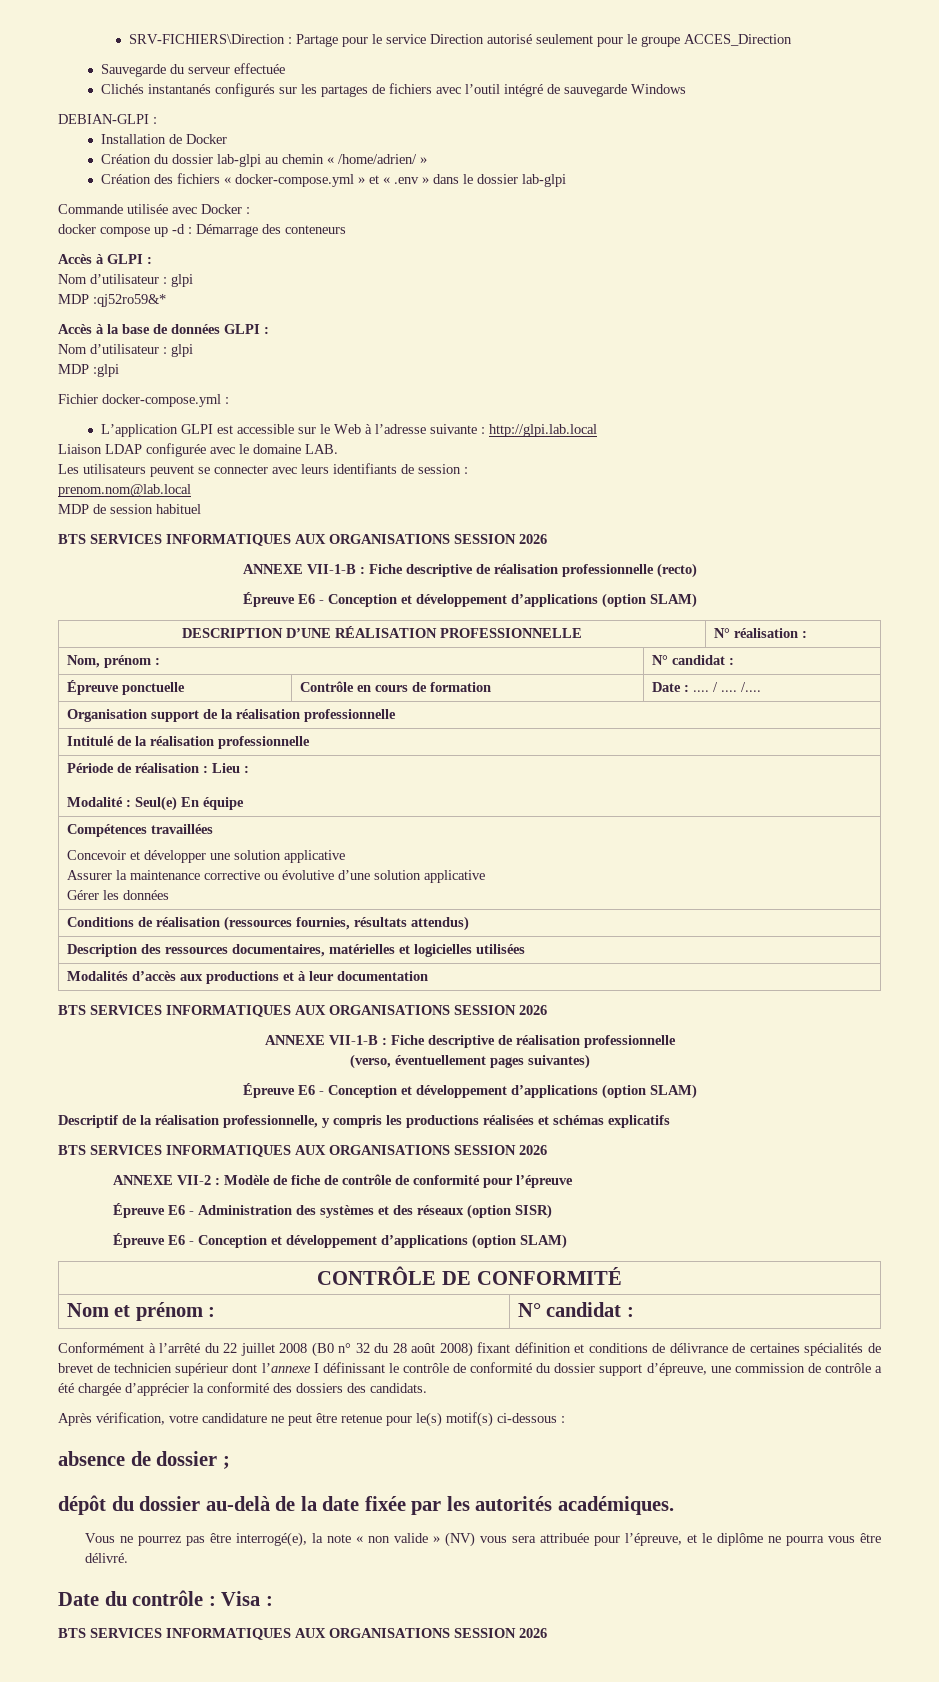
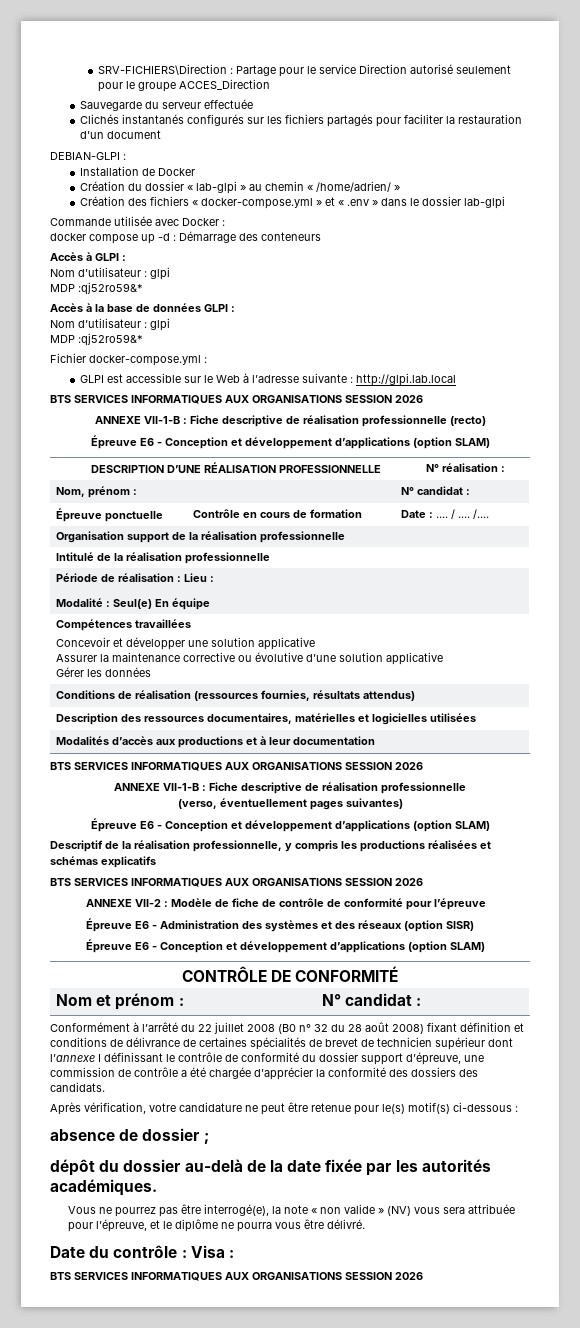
[321,83,687,97] partages de fichiers avec l’outil intégré de sauvegarde Windows -> [284,114,522,127] [79,130,161,139] fichiers partagés pour faciliter la restauration d’un document
[217,154,262,167] lab-glpi -> [186,181,246,194] « lab-glpi »
[93,364,119,377] :glpi -> [78,333,143,346] :qj52ro59&*
[101,424,179,437] L’application -> (207, 360) none
[58,443,338,457] [58,463,468,477] [58,484,191,497] [58,504,201,514] // Liaison LDAP configurée avec le domaine LAB. // Les utilisateurs peuvent se connecter avec leurs identifiants de session : // prenom.nom@lab.local // MDP de session habituel -> (456, 379) none

